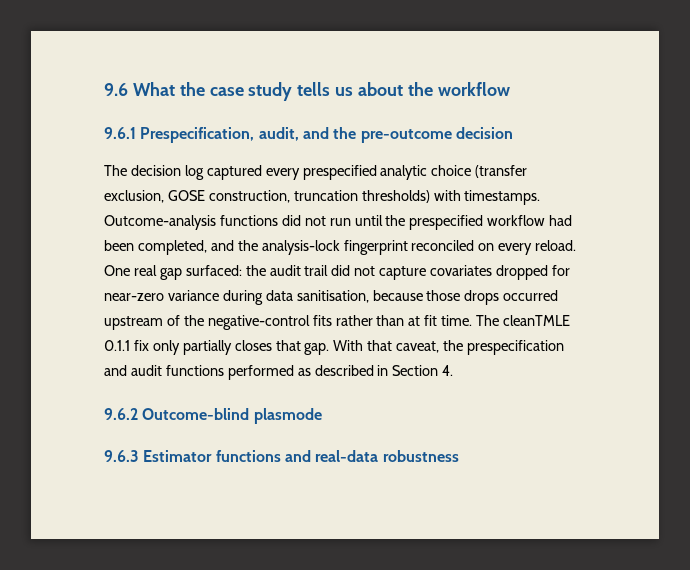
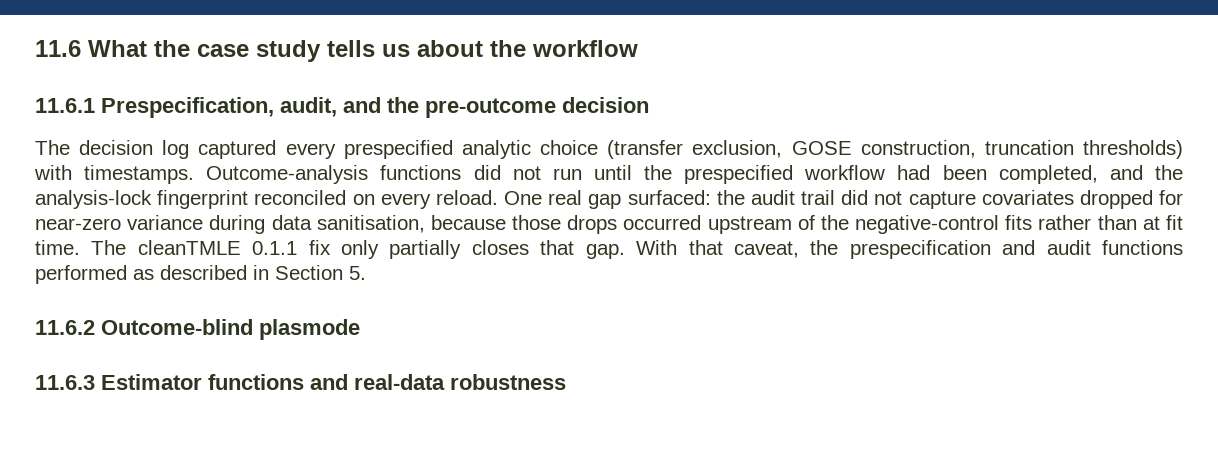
[104,83,128,96] 9.6 -> [35,40,81,57] 11.6
[104,127,136,139] 9.6.1 -> [35,98,95,113] 11.6.1
[442,365,454,376] [104,408,138,420] 4. // 9.6.2 -> [349,266,366,280] [35,320,95,335] 5. // 11.6.2
[104,450,139,462] 9.6.3 -> [35,375,95,390] 11.6.3

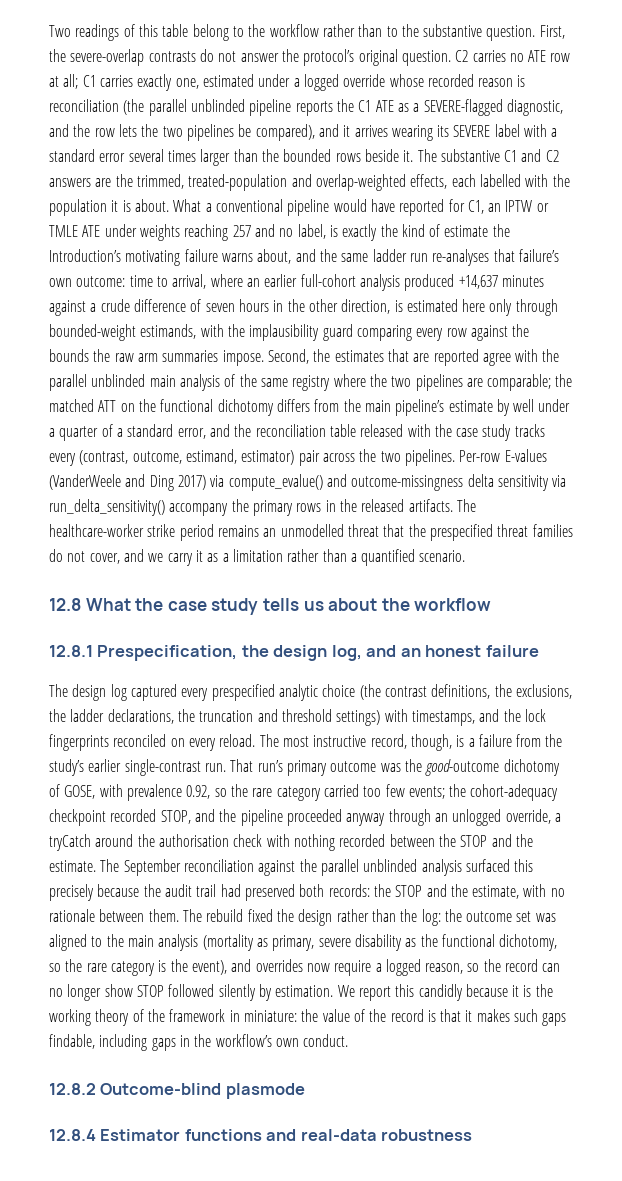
[35,40,81,57] 11.6 -> [49,24,565,41] [49,49,571,66] [49,74,526,91] [49,99,563,116] [49,124,558,141] [49,149,559,166] [49,174,570,191] [49,199,549,216] [49,224,510,241] [49,249,559,266] [49,274,544,291] [49,299,558,316] [49,324,530,341] [49,349,560,366] [49,374,573,391] [49,399,571,416] [49,424,545,441] [49,449,547,466] [49,474,567,491] [49,499,476,516] [49,524,573,541] [49,549,466,566] [49,598,81,611] Two readings of this table belong to the workflow rather than to the substantive question. First, the severe-overlap contrasts do not answer the protocol’s original question. C2 carries no ATE row at all; C1 carries exactly one, estimated under a logged override whose recorded reason is reconciliation (the parallel unblinded pipeline reports the C1 ATE as a SEVERE-flagged diagnostic, and the row lets the two pipelines be compared), and it arrives wearing its SEVERE label with a standard error several times larger than the bounded rows beside it. The substantive C1 and C2 answers are the trimmed, treated-population and overlap-weighted effects, each labelled with the population it is about. What a conventional pipeline would have reported for C1, an IPTW or TMLE ATE under weights reaching 257 and no label, is exactly the kind of estimate the Introduction’s motivating failure warns about, and the same ladder run re-analyses that failure’s own outcome: time to arrival, where an earlier full-cohort analysis produced +14,637 minutes against a crude difference of seven hours in the other direction, is estimated here only through bounded-weight estimands, with the implausibility guard comparing every row against the bounds the raw arm summaries impose. Second, the estimates that are reported agree with the parallel unblinded main analysis of the same registry where the two pipelines are comparable; the matched ATT on the functional dichotomy differs from the main pipeline’s estimate by well under a quarter of a standard error, and the reconciliation table released with the case study tracks every (contrast, outcome, estimand, estimator) pair across the two pipelines. Per-row E-values (VanderWeele and Ding 2017) via compute_evalue() and outcome-missingness delta sensitivity via run_delta_sensitivity() accompany the primary rows in the released artifacts. The healthcare-worker strike period remains an unmodelled threat that the prespecified threat families do not cover, and we carry it as a limitation rather than a quantified scenario. // 12.8
[35,97,649,118] [35,140,154,155] 11.6.1 Prespecification, audit, and the pre-outcome decision // The decision -> [49,645,539,661] [49,684,107,701] 12.8.1 Prespecification, the design log, and an honest failure // The design
[607,140,1184,159] [34,165,1183,184] [35,190,1183,209] [35,215,1183,234] [35,240,1183,259] [35,265,366,284] [35,320,95,335] (transfer exclusion, GOSE construction, truncation thresholds) with timestamps. Outcome-analysis functions did not run until the prespecified workflow had been completed, and the analysis-lock fingerprint reconciled on every reload. One real gap surfaced: the audit trail did not capture covariates dropped for near-zero variance during data sanitisation, because those drops occurred upstream of the negative-control fits rather than at fit time. The cleanTMLE 0.1.1 fix only partially closes that gap. With that caveat, the prespecification and audit functions performed as described in Section 5. // 11.6.2 -> [359,684,572,700] [49,709,546,726] [49,734,563,751] [49,759,560,776] [49,784,559,801] [49,809,561,826] [49,834,533,851] [49,859,534,876] [49,884,565,901] [49,909,556,926] [49,934,558,951] [49,959,561,976] [49,984,553,1001] [49,1009,567,1026] [49,1034,349,1051] [49,1083,96,1095] (the contrast definitions, the exclusions, the ladder declarations, the truncation and threshold settings) with timestamps, and the lock fingerprints reconciled on every reload. The most instructive record, though, is a failure from the study’s earlier single-contrast run. That run’s primary outcome was the good-outcome dichotomy of GOSE, with prevalence 0.92, so the rare category carried too few events; the cohort-adequacy checkpoint recorded STOP, and the pipeline proceeded anyway through an unlogged override, a tryCatch around the authorisation check with nothing recorded between the STOP and the estimate. The September reconciliation against the parallel unblinded analysis surfaced this precisely because the audit trail had preserved both records: the STOP and the estimate, with no rationale between them. The rebuild fixed the design rather than the log: the outcome set was aligned to the main analysis (mortality as primary, severe disability as the functional dichotomy, so the rare category is the event), and overrides now require a logged reason, so the record can no longer show STOP followed silently by estimation. We report this candidly because it is the working theory of the framework in miniature: the value of the record is that it makes such gaps findable, including gaps in the workflow’s own conduct. // 12.8.2
[35,375,95,390] 11.6.3 -> [49,1129,96,1141] 12.8.4

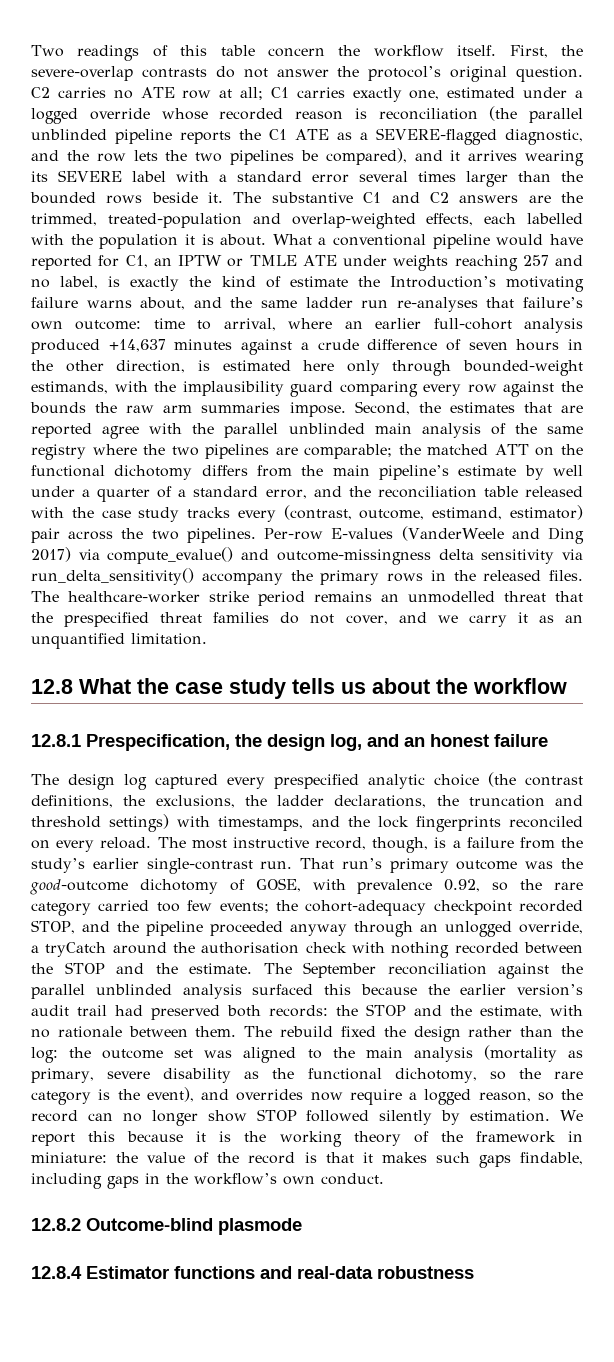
[192,24,536,41] belong to the workflow rather than to the substantive question. -> [267,45,497,57] concern the workflow itself.
[408,499,453,512] artifacts. -> [549,570,583,581] files.
[222,549,466,566] a limitation rather than a quantified scenario. -> [564,615,583,623] [31,633,207,649] an unquantified limitation.
[49,884,94,901] precisely -> (351, 989) none
(161, 890) none -> [460,984,583,996] earlier version’s
[418,984,463,1001] candidly -> (116, 1136) none

